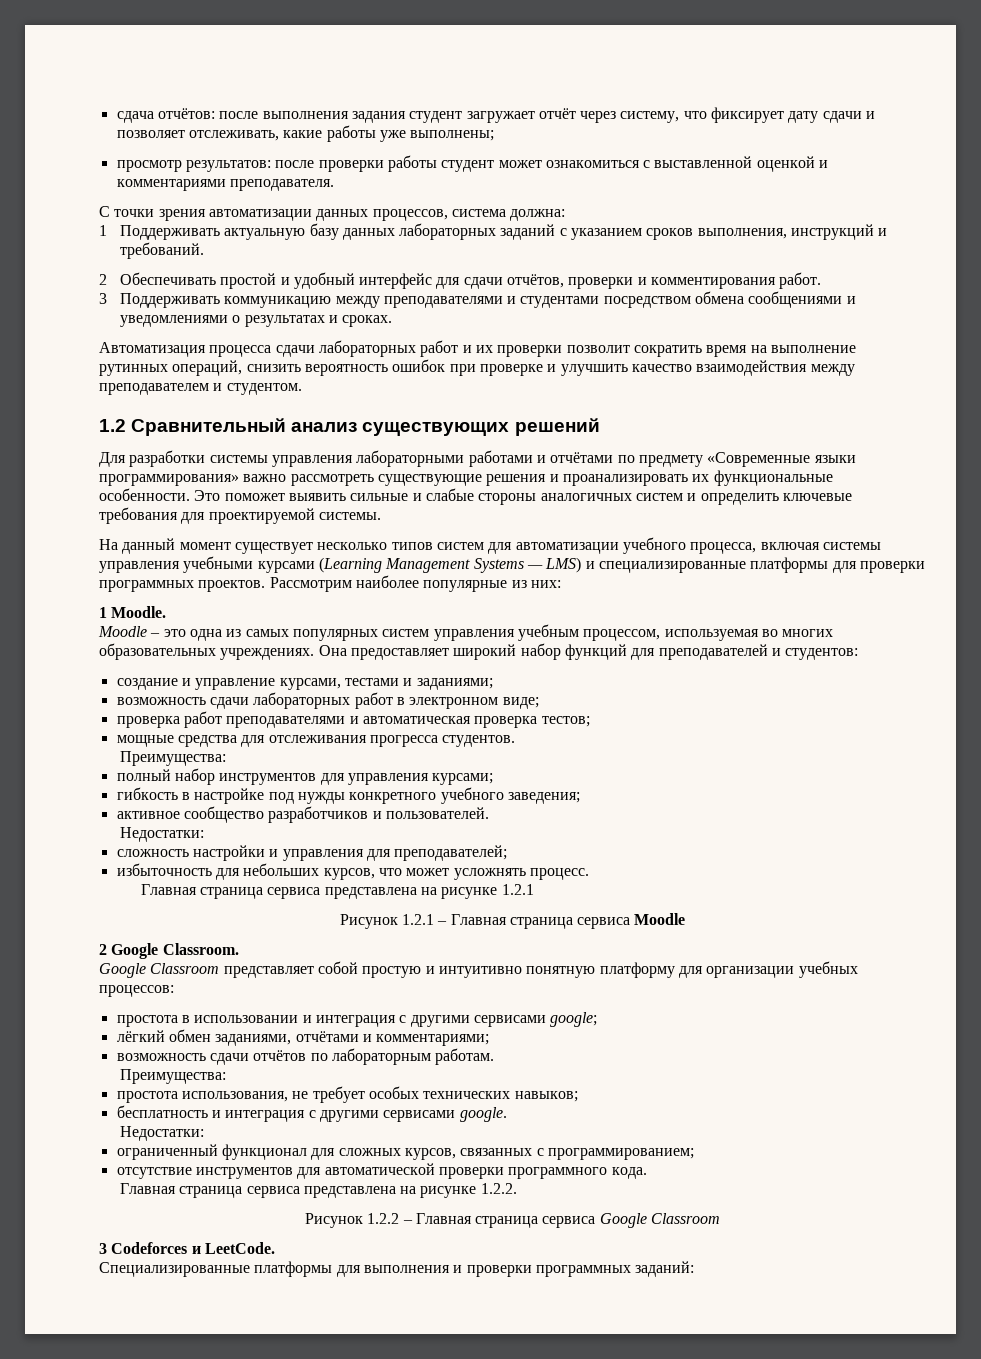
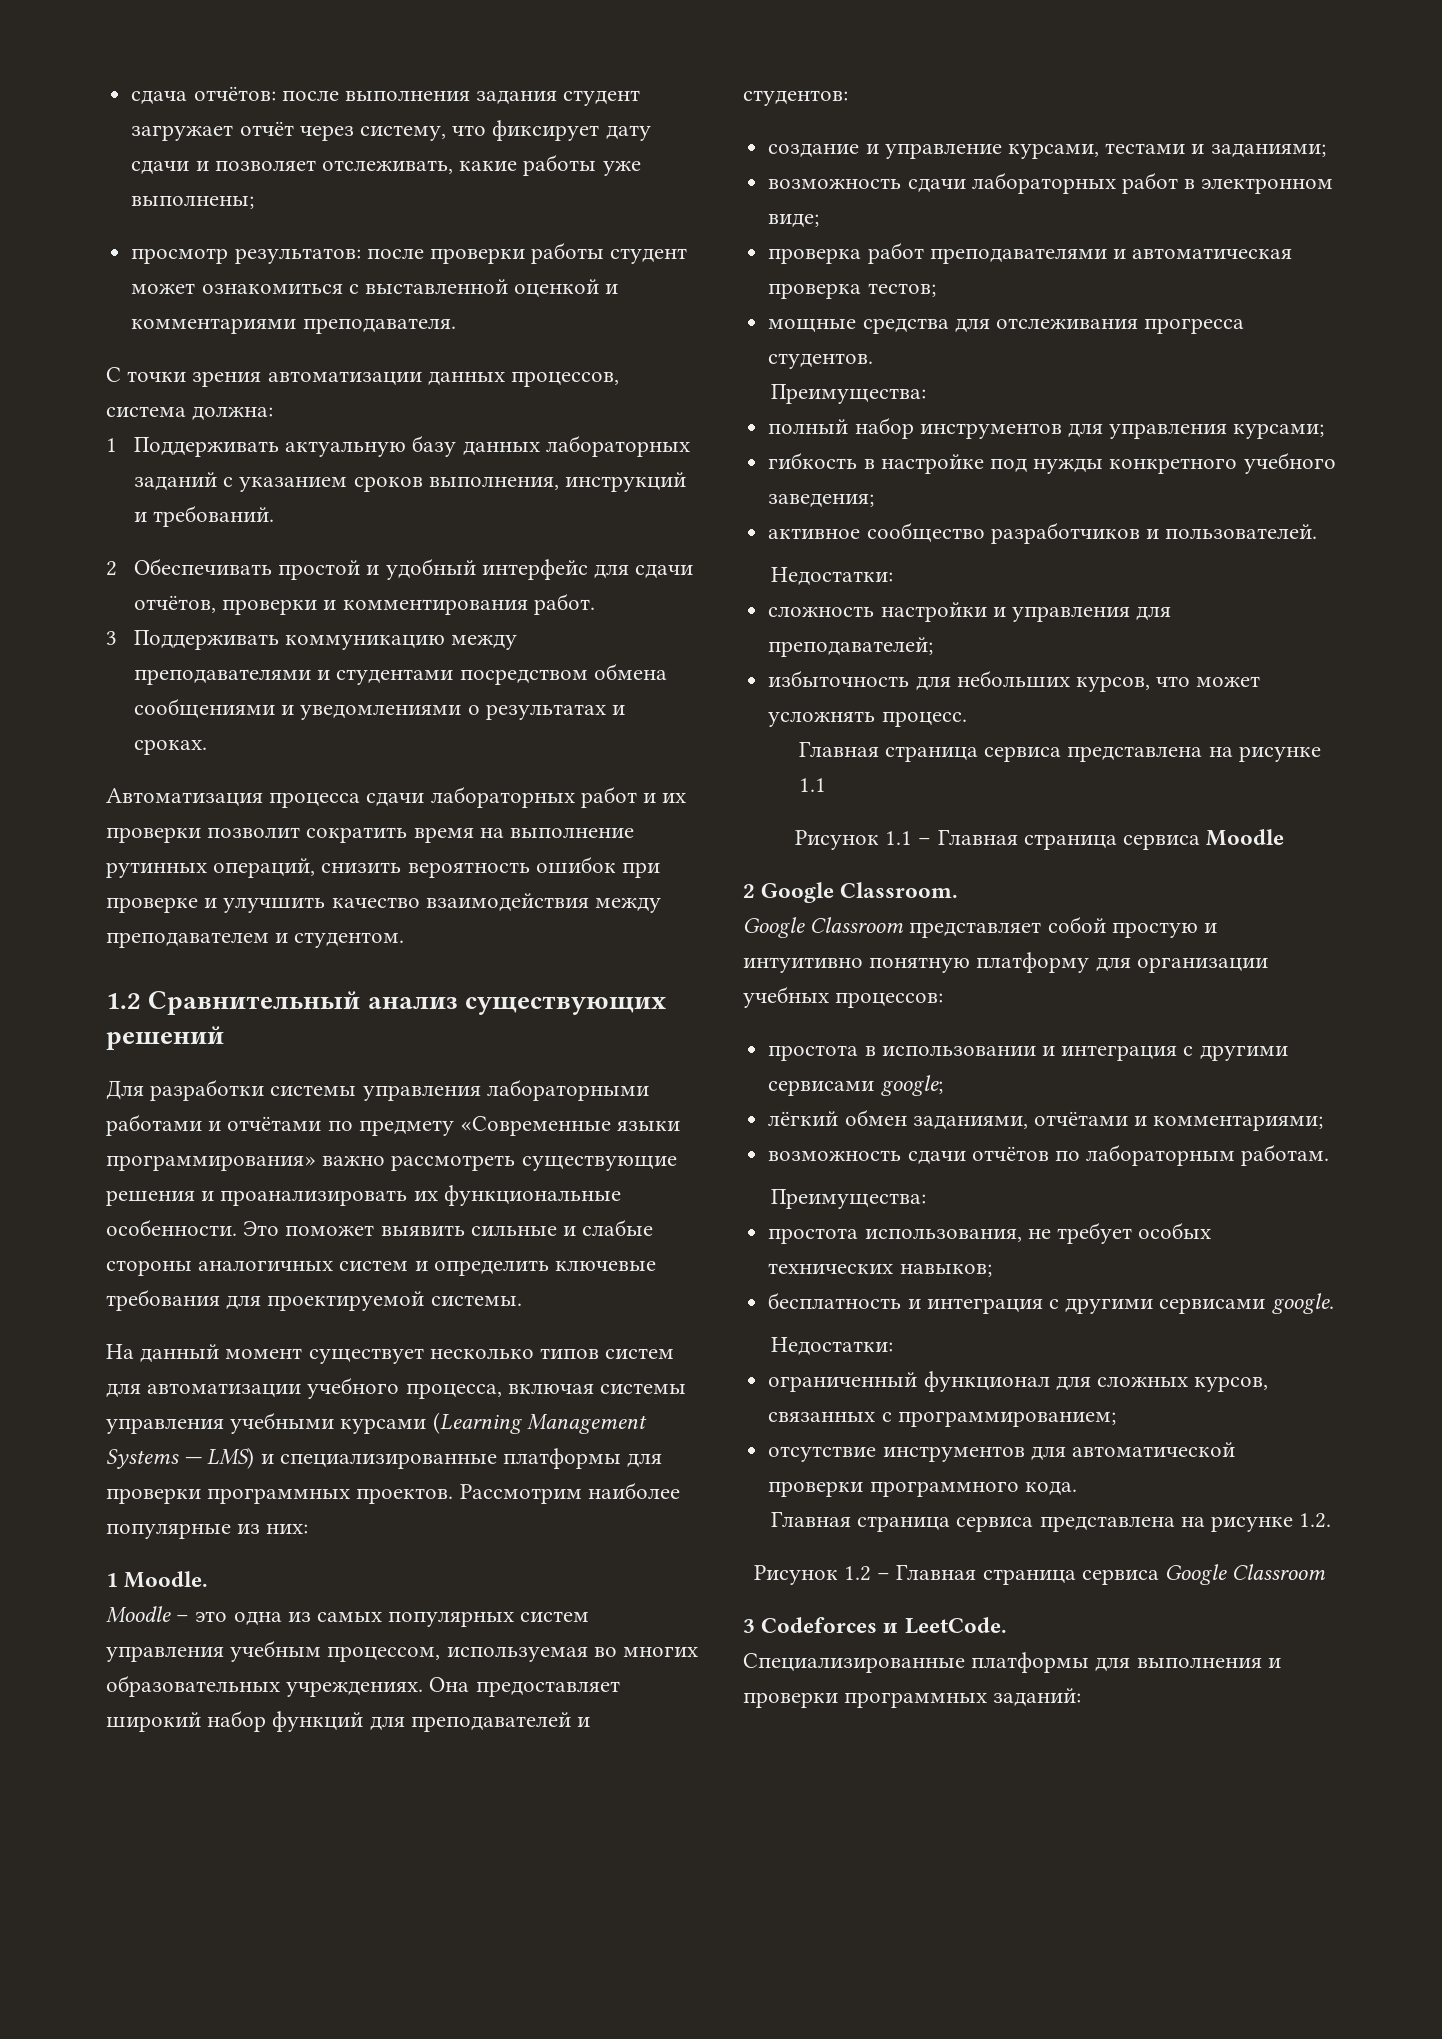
[501,884,534,895] [339,914,434,929] 1.2.1 // Рисунок 1.2.1 -> [798,778,826,792] [794,830,913,850] 1.1 // Рисунок 1.1
[480,1183,517,1194] [304,1213,400,1228] 1.2.2. // Рисунок 1.2.2 -> [1299,1513,1332,1528] [753,1565,871,1585] 1.2. // Рисунок 1.2

